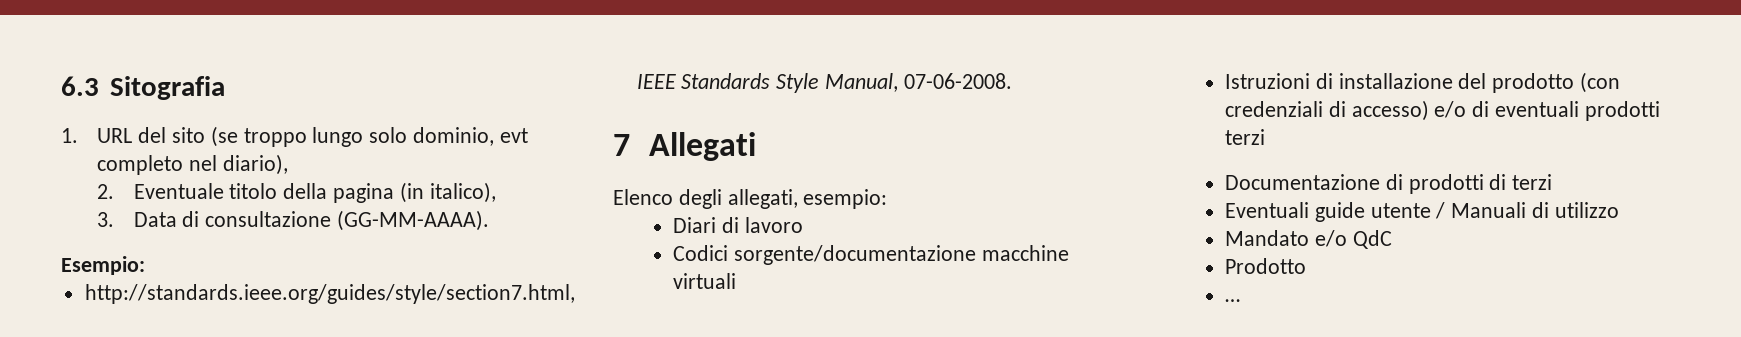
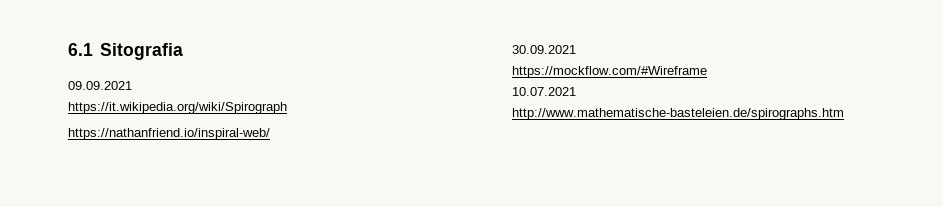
[61,76,99,96] 6.3 -> [68,43,93,56] 6.1
[61,126,528,147] [97,154,288,175] [97,182,496,203] [97,210,490,231] [61,256,145,275] [84,284,575,304] [636,73,1012,93] [613,132,757,161] [613,189,888,209] [672,217,803,233] [672,245,1069,265] [672,273,736,289] [1224,72,1621,93] [1224,100,1660,121] [1224,129,1265,145] [1224,174,1553,194] [1224,202,1619,222] [1224,230,1392,249] [1224,258,1306,274] [1224,299,1240,302] 1. URL del sito (se troppo lungo solo dominio, evt completo nel diario), // 2. Eventuale titolo della pagina (in italico), // 3. Data di consultazione (GG-MM-AAAA). // Esempio: // http://standards.ieee.org/guides/style/section7.html, IEEE Standards Style Manual, 07-06-2008. // 7 Allegati // Elenco degli allegati, esempio: // Diari di lavoro // Codici sorgente/documentazione macchine virtuali // Istruzioni di installazione del prodotto (con credenziali di accesso) e/o di eventuali prodotti terzi // Documentazione di prodotti di terzi // Eventuali guide utente / Manuali di utilizzo // Mandato e/o QdC // Prodotto // … -> [68,81,132,90] [68,102,287,114] [68,128,270,140] [512,45,576,54] [512,66,707,78] [512,87,576,96] [512,108,844,120] 09.09.2021 // https://it.wikipedia.org/wiki/Spirograph // https://nathanfriend.io/inspiral-web/ // 30.09.2021 // https://mockflow.com/#Wireframe // 10.07.2021 // http://www.mathematische-basteleien.de/spirographs.htm

